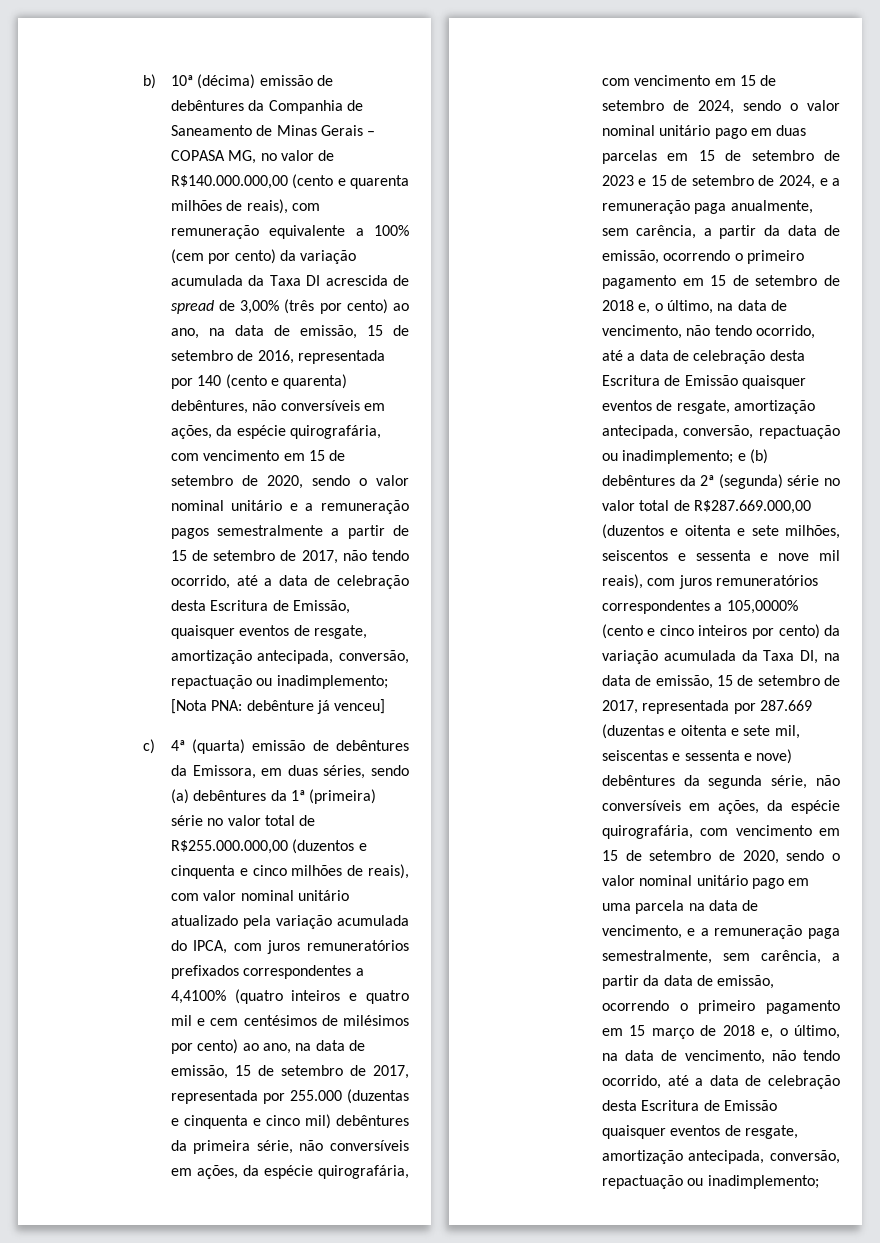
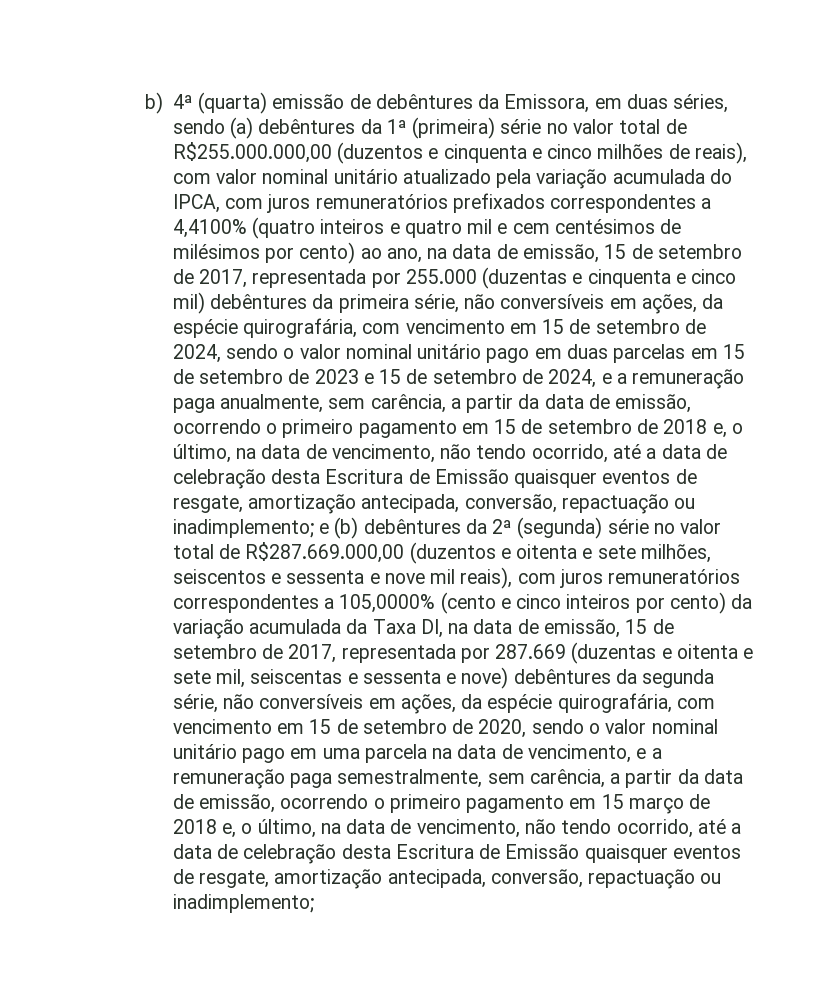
[170,74,333,89] [170,100,363,114] [170,125,376,136] [170,150,335,164] [170,174,409,189] [170,199,320,214] [170,225,409,239] [170,249,357,264] [170,275,409,286] [170,299,409,314] [170,325,409,339] [170,350,385,364] [170,374,348,389] [170,400,385,414] [170,425,381,439] [170,450,346,461] [170,475,409,489] [170,500,409,514] [170,525,409,539] [170,550,409,564] [170,575,409,589] [170,600,350,614] [170,625,367,639] [170,650,409,664] [170,675,388,689] [170,699,386,714] [142,739,155,754] 10ª (décima) emissão de debêntures da Companhia de Saneamento de Minas Gerais – COPASA MG, no valor de R$140.000.000,00 (cento e quarenta milhões de reais), com remuneração equivalente a 100% (cem por cento) da variação acumulada da Taxa DI acrescida de spread de 3,00% (três por cento) ao ano, na data de emissão, 15 de setembro de 2016, representada por 140 (cento e quarenta) debêntures, não conversíveis em ações, da espécie quirografária, com vencimento em 15 de setembro de 2020, sendo o valor nominal unitário e a remuneração pagos semestralmente a partir de 15 de setembro de 2017, não tendo ocorrido, até a data de celebração desta Escritura de Emissão, quaisquer eventos de resgate, amortização antecipada, conversão, repactuação ou inadimplemento; [Nota PNA: debênture já venceu] // c) -> (164, 103) none

